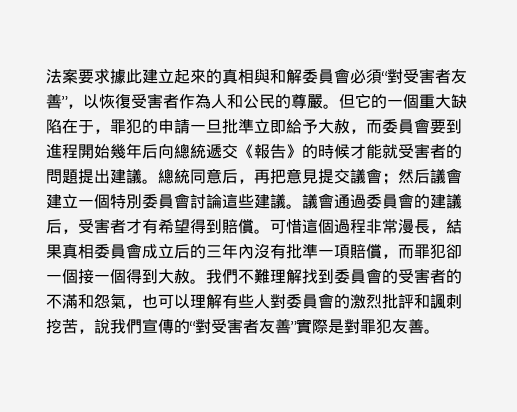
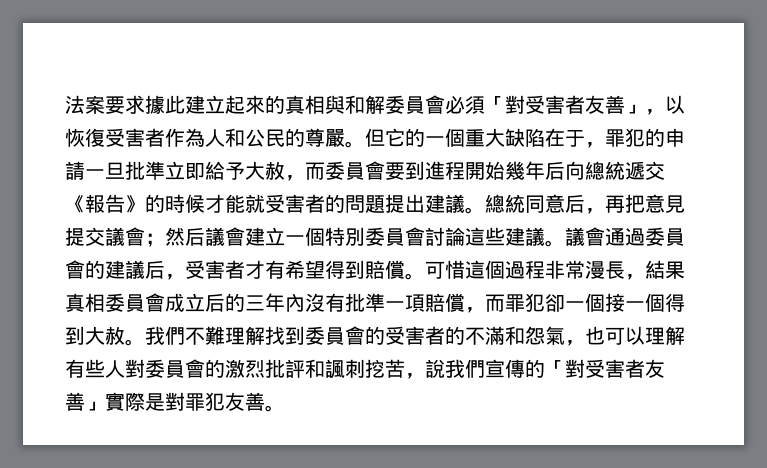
[381,68,467,84] [46,94,68,109] “對受害者友善” -> [485,95,645,114] 「對受害者友善」
[189,318,297,334] “對受害者友善” -> [545,359,665,378] [65,392,105,411] 「對受害者友善」

